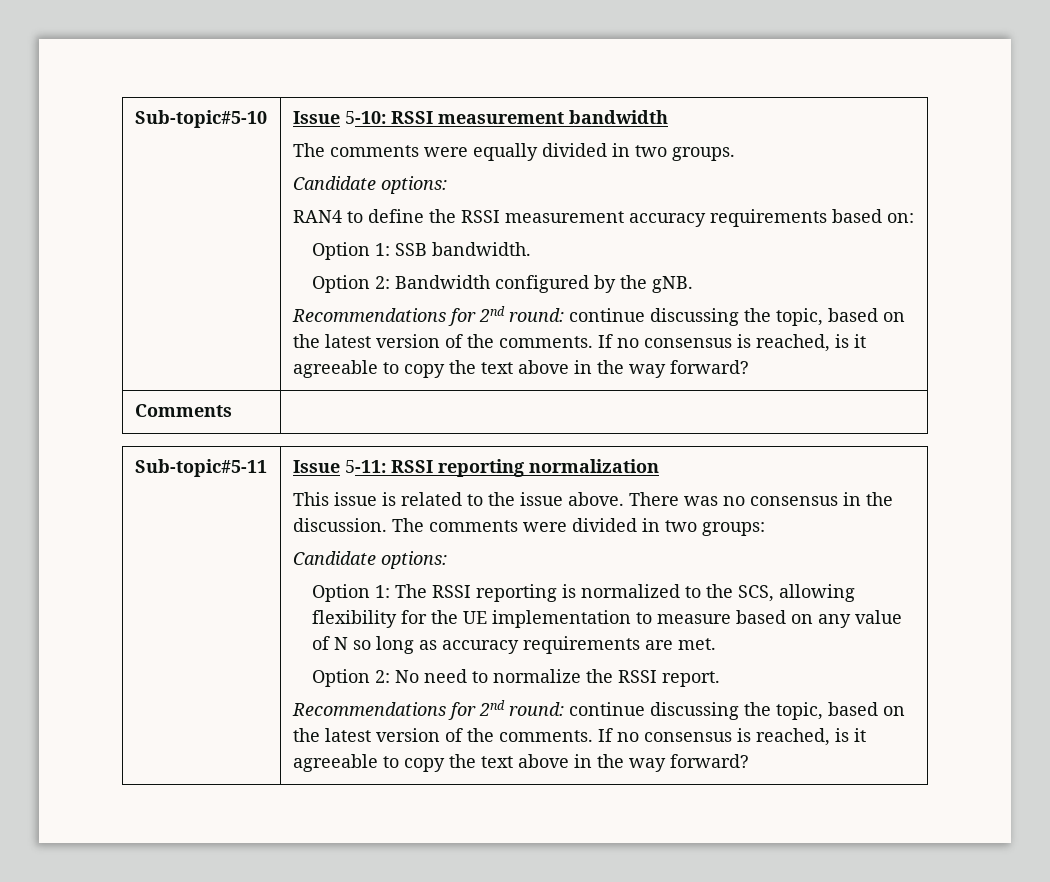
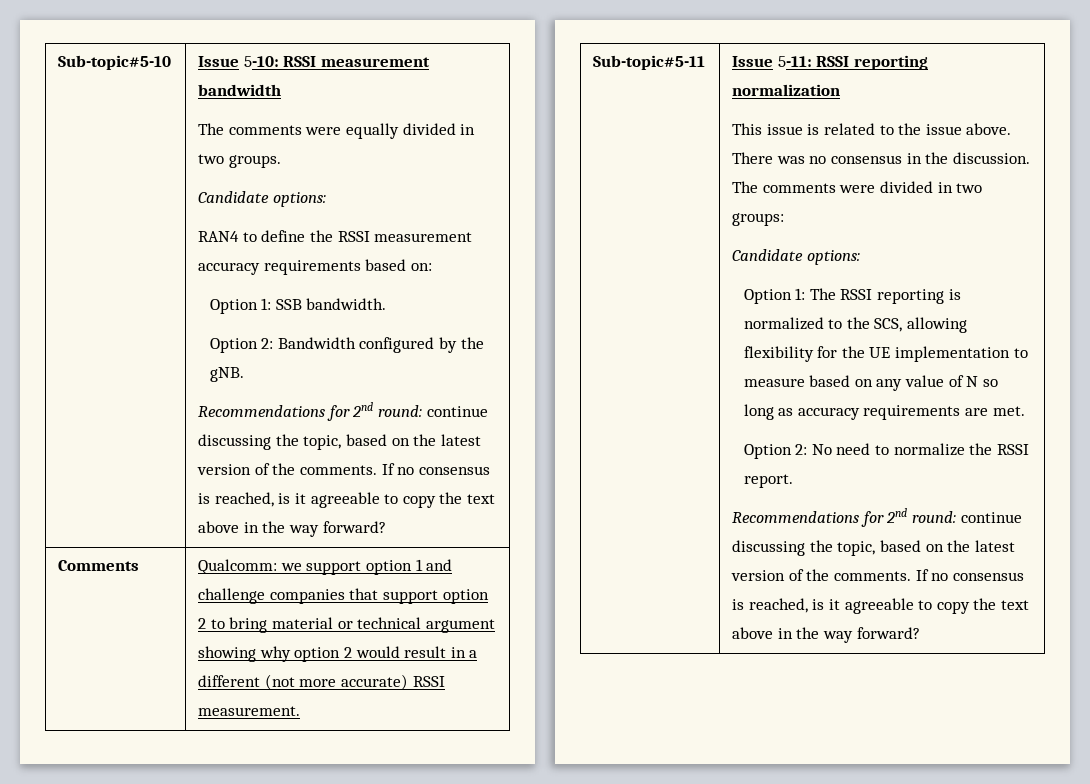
(232, 410) none -> [198,559,453,575] [198,588,489,604] [198,617,495,633] [198,646,478,662] [198,674,445,690] [198,706,301,716] Qualcomm: we support option 1 and challenge companies that support option 2 to bring material or technical argument showing why option 2 would result in a different (not more accurate) RSSI measurement.

